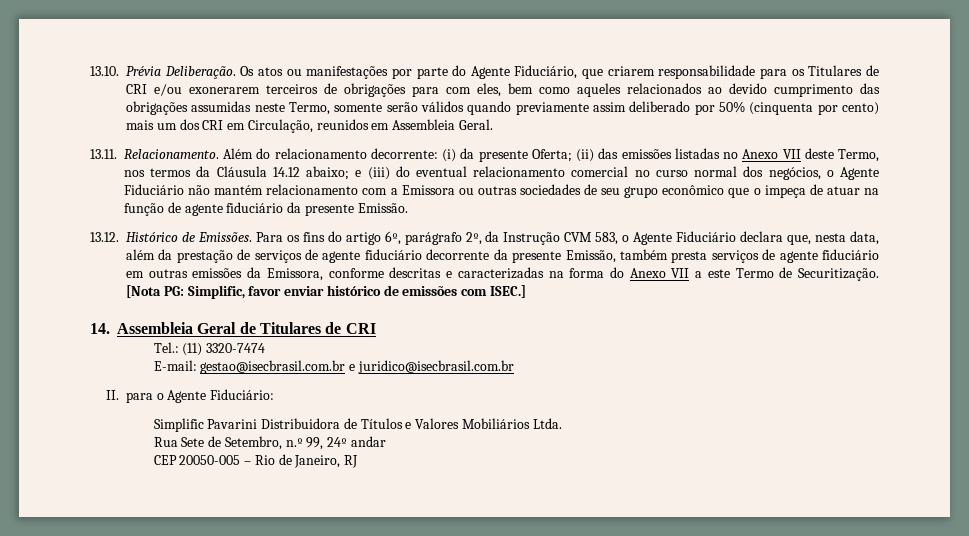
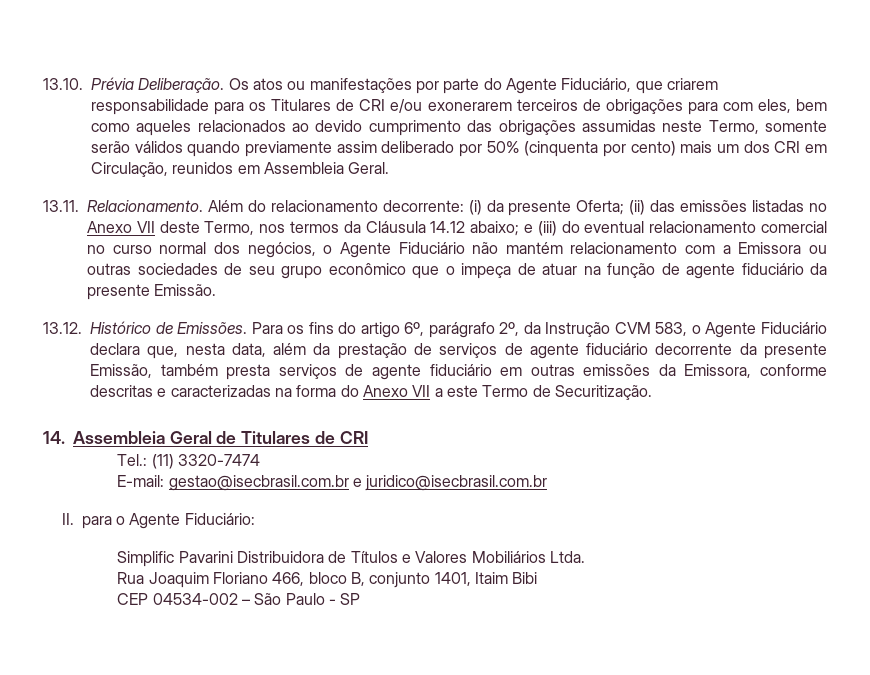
[126,285,527,299] [Nota PG: Simplific, favor enviar histórico de emissões com ISEC.] -> (652, 392) none
[181,436,387,450] [153,454,359,468] Sete de Setembro, n.º 99, 24º andar // CEP 20050-005 – Rio de Janeiro, RJ -> [148,572,538,588] [117,593,361,605] Joaquim Floriano 466, bloco B, conjunto 1401, Itaim Bibi // CEP 04534-002 – São Paulo - SP

